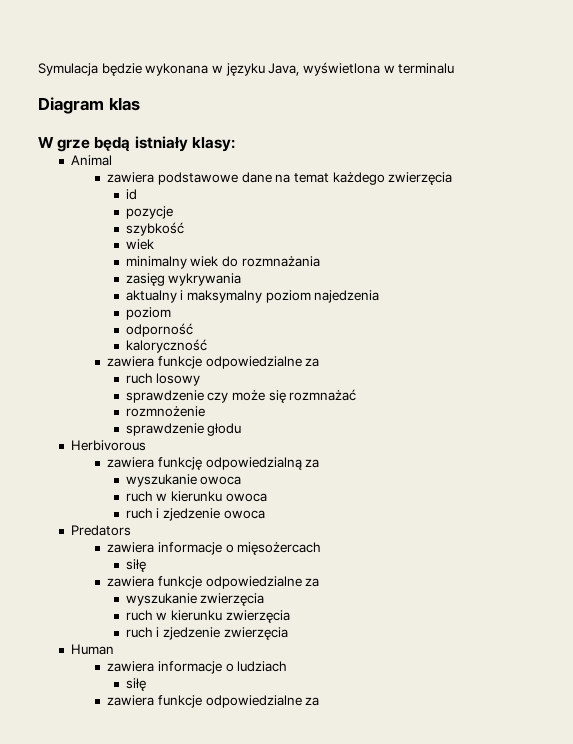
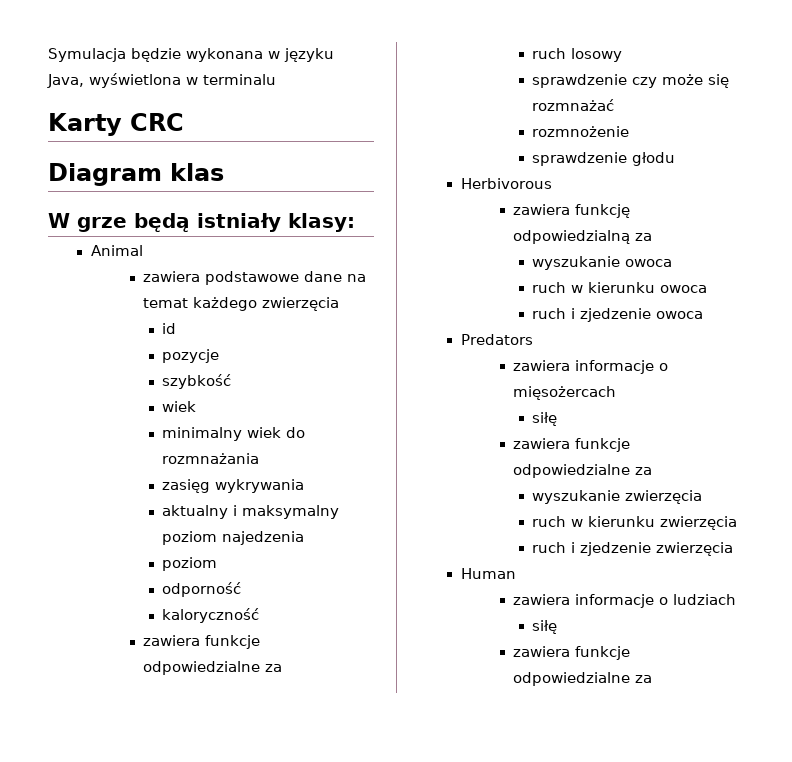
(455, 68) none -> [48,113,184,136] // Karty CRC

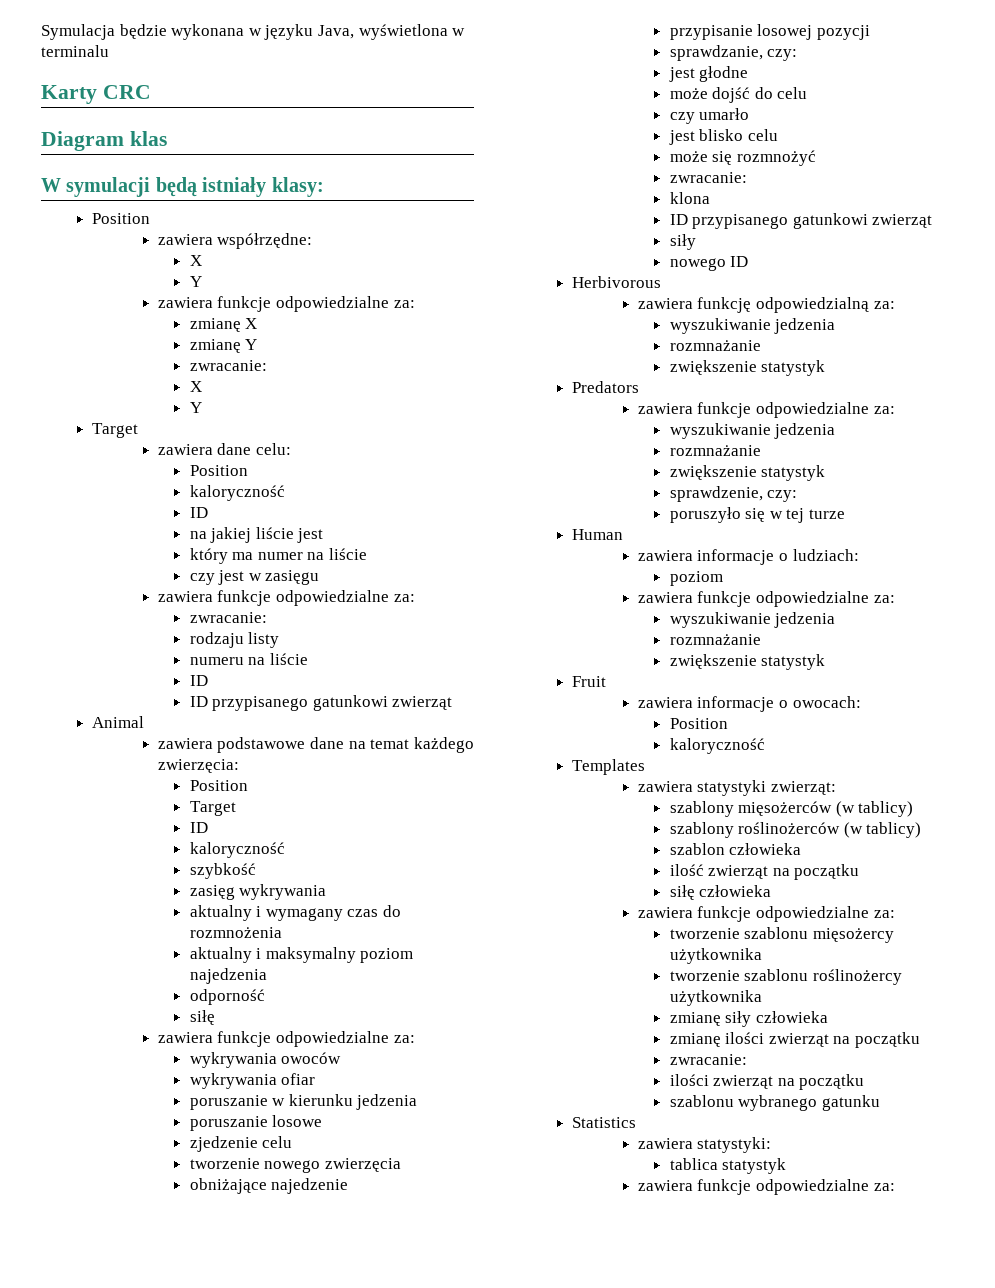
[77,217,127,232] grze -> [66,177,151,197] symulacji
(355, 222) none -> [92,213,151,224] [157,233,313,249] [189,255,202,266] [189,276,202,287] [157,296,415,312] [189,318,258,332] [189,339,258,353] [189,360,267,371] [189,381,202,392] [189,402,202,413] [92,423,139,438] [157,443,292,455] [189,465,248,476] [189,485,285,501] [189,507,208,518] [189,527,324,543] [189,548,367,564] [189,570,320,585] [157,590,415,606] [189,612,267,623] [189,632,280,648] [189,653,308,665] [189,675,208,686] [189,695,453,711] // Position // zawiera współrzędne: // X // Y // zawiera funkcje odpowiedzialne za: // zmianę X // zmianę Y // zwracanie: // X // Y // Target // zawiera dane celu: // Position // kaloryczność // ID // na jakiej liście jest // który ma numer na liście // czy jest w zasięgu // zawiera funkcje odpowiedzialne za: // zwracanie: // rodzaju listy // numeru na liście // ID // ID przypisanego gatunkowi zwierząt
[262,297,340,311] [162,323,177,334] [162,349,220,363] [162,374,232,389] [162,401,197,412] [162,427,306,441] [162,453,260,464] [162,479,305,493] zwierzęcia // id // pozycje // szybkość // wiek // minimalny wiek do rozmnażania // zasięg wykrywania -> [157,759,239,773] [189,780,248,791] [189,801,236,816] [189,822,208,833] [189,842,285,858] [189,863,256,879] [189,884,327,900] [189,905,401,921] [189,927,282,938] zwierzęcia: // Position // Target // ID // kaloryczność // szybkość // zasięg wykrywania // aktualny i wymagany czas do rozmnożenia
[162,557,218,571] // poziom -> (267, 976) none
[162,608,260,623] [143,635,261,649] [143,661,283,675] [532,48,623,62] [532,74,730,88] [532,99,615,111] [532,126,630,137] [532,152,676,166] [460,178,552,189] [513,204,631,218] [513,230,653,244] [532,256,673,270] [532,282,708,293] [532,308,704,322] [460,334,533,345] [513,360,669,374] [513,386,617,400] [532,412,558,426] [513,438,631,452] [513,464,653,478] [532,490,703,504] [532,516,738,530] [532,542,734,556] kaloryczność // zawiera funkcje odpowiedzialne za // ruch losowy // sprawdzenie czy może się rozmnażać // rozmnożenie // sprawdzenie głodu // Herbivorous // zawiera funkcję odpowiedzialną za // wyszukanie owoca // ruch w kierunku owoca // ruch i zjedzenie owoca // Predators // zawiera informacje o mięsożercach // siłę // zawiera funkcje odpowiedzialne za // wyszukanie zwierzęcia // ruch w kierunku zwierzęcia // ruch i zjedzenie zwierzęcia -> [189,1010,215,1025] [157,1031,415,1047] [189,1052,342,1068] [189,1073,316,1089] [189,1094,418,1110] [189,1115,323,1131] [189,1136,293,1152] [189,1158,401,1173] [189,1178,349,1194] [669,24,870,40] [669,45,798,61] [668,66,749,82] [669,87,808,103] [669,108,750,124] [668,129,778,145] [669,150,816,166] [669,172,747,183] [669,192,710,204] [669,213,933,229] [669,234,696,250] [669,256,749,271] [572,276,662,288] [637,297,895,313] [669,318,836,334] [669,340,761,351] [669,360,826,376] [572,381,640,393] [637,402,895,418] [669,423,836,439] [669,445,761,456] [669,465,826,481] [669,486,798,502] [669,507,845,523] siłę // zawiera funkcje odpowiedzialne za: // wykrywania owoców // wykrywania ofiar // poruszanie w kierunku jedzenia // poruszanie losowe // zjedzenie celu // tworzenie nowego zwierzęcia // obniżające najedzenie // przypisanie losowej pozycji // sprawdzanie, czy: // jest głodne // może dojść do celu // czy umarło // jest blisko celu // może się rozmnożyć // zwracanie: // klona // ID przypisanego gatunkowi zwierząt // siły // nowego ID // Herbivorous // zawiera funkcję odpowiedzialną za: // wyszukiwanie jedzenia // rozmnażanie // zwiększenie statystyk // Predators // zawiera funkcje odpowiedzialne za: // wyszukiwanie jedzenia // rozmnażanie // zwiększenie statystyk // sprawdzenie, czy: // poruszyło się w tej turze
[673,594,737,605] [532,620,558,634] [513,646,631,660] [513,672,653,686] ludziach // siłę // zawiera funkcje odpowiedzialne za -> [792,549,859,561] [669,571,723,586] [637,591,895,607] [669,612,836,628] [669,634,761,645] [669,654,826,670] [572,676,607,687] [637,696,861,712] [669,718,728,729] [669,738,765,754] [572,759,646,775] [637,780,837,796] [669,801,914,817] [669,822,922,838] [669,843,802,855] [669,864,860,880] [669,885,772,900] [637,906,895,922] [669,927,894,943] [669,948,762,964] [669,969,902,985] [669,990,762,1006] [669,1011,828,1027] [669,1032,920,1048] [669,1054,747,1065] [669,1074,865,1090] [669,1095,880,1111] [572,1117,637,1128] [637,1137,772,1153] [669,1158,787,1174] [637,1179,895,1195] ludziach: // poziom // zawiera funkcje odpowiedzialne za: // wyszukiwanie jedzenia // rozmnażanie // zwiększenie statystyk // Fruit // zawiera informacje o owocach: // Position // kaloryczność // Templates // zawiera statystyki zwierząt: // szablony mięsożerców (w tablicy) // szablony roślinożerców (w tablicy) // szablon człowieka // ilość zwierząt na początku // siłę człowieka // zawiera funkcje odpowiedzialne za: // tworzenie szablonu mięsożercy użytkownika // tworzenie szablonu roślinożercy użytkownika // zmianę siły człowieka // zmianę ilości zwierząt na początku // zwracanie: // ilości zwierząt na początku // szablonu wybranego gatunku // Statistics // zawiera statystyki: // tablica statystyk // zawiera funkcje odpowiedzialne za:

